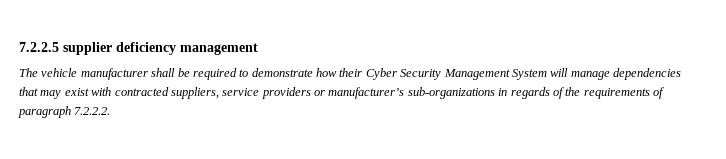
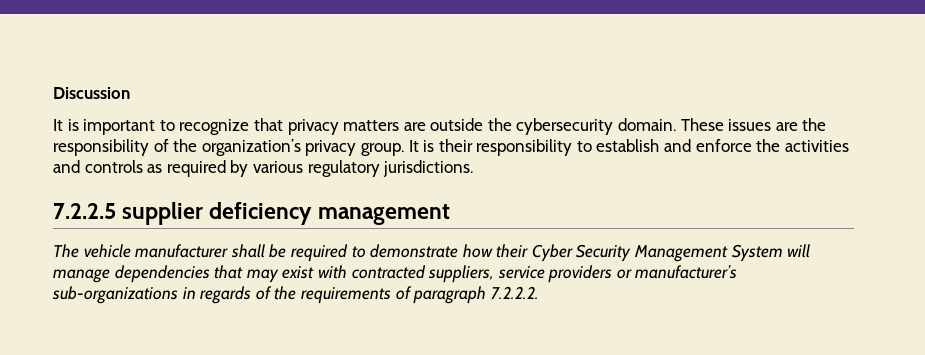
(19, 47) none -> [53,87,130,99] [53,118,827,135] [53,139,849,156] [53,160,474,177] Discussion // It is important to recognize that privacy matters are outside the cybersecurity domain. These issues are the responsibility of the organization’s privacy group. It is their responsibility to establish and enforce the activities and controls as required by various regulatory jurisdictions. //

